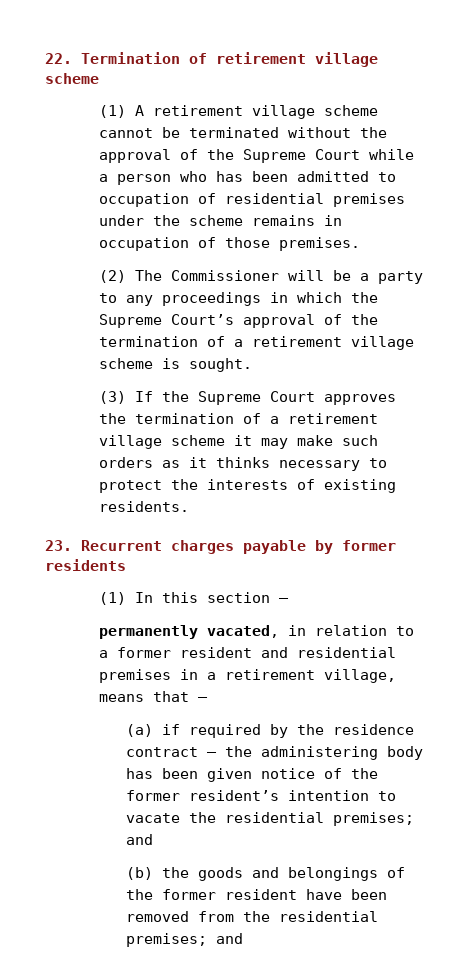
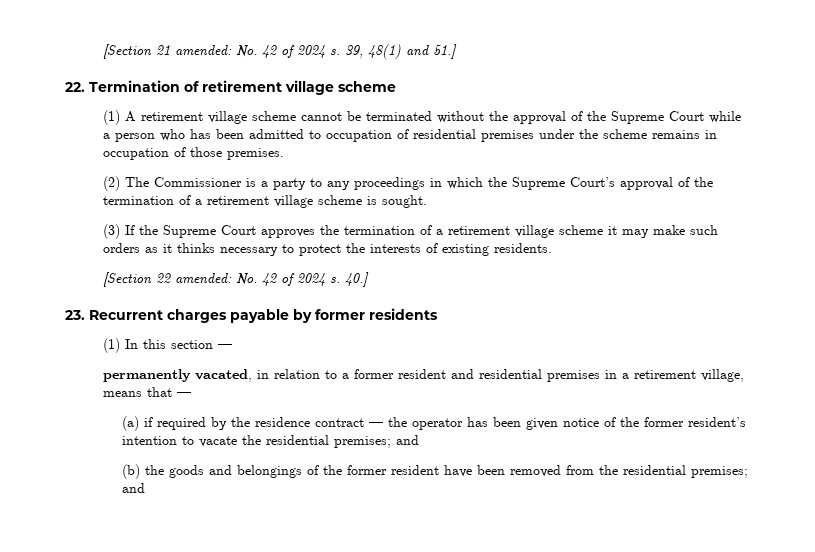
(45, 58) none -> [103,44,458,59] [Section 21 amended: No. 42 of 2024 s. 39, 48(1) and 51.] //
[288,270,352,281] will be -> [246,178,257,187] is
(190, 506) none -> [103,272,370,287] // [Section 22 amended: No. 42 of 2024 s. 40.]
[261,746,424,760] administering body -> [412,418,464,430] operator

